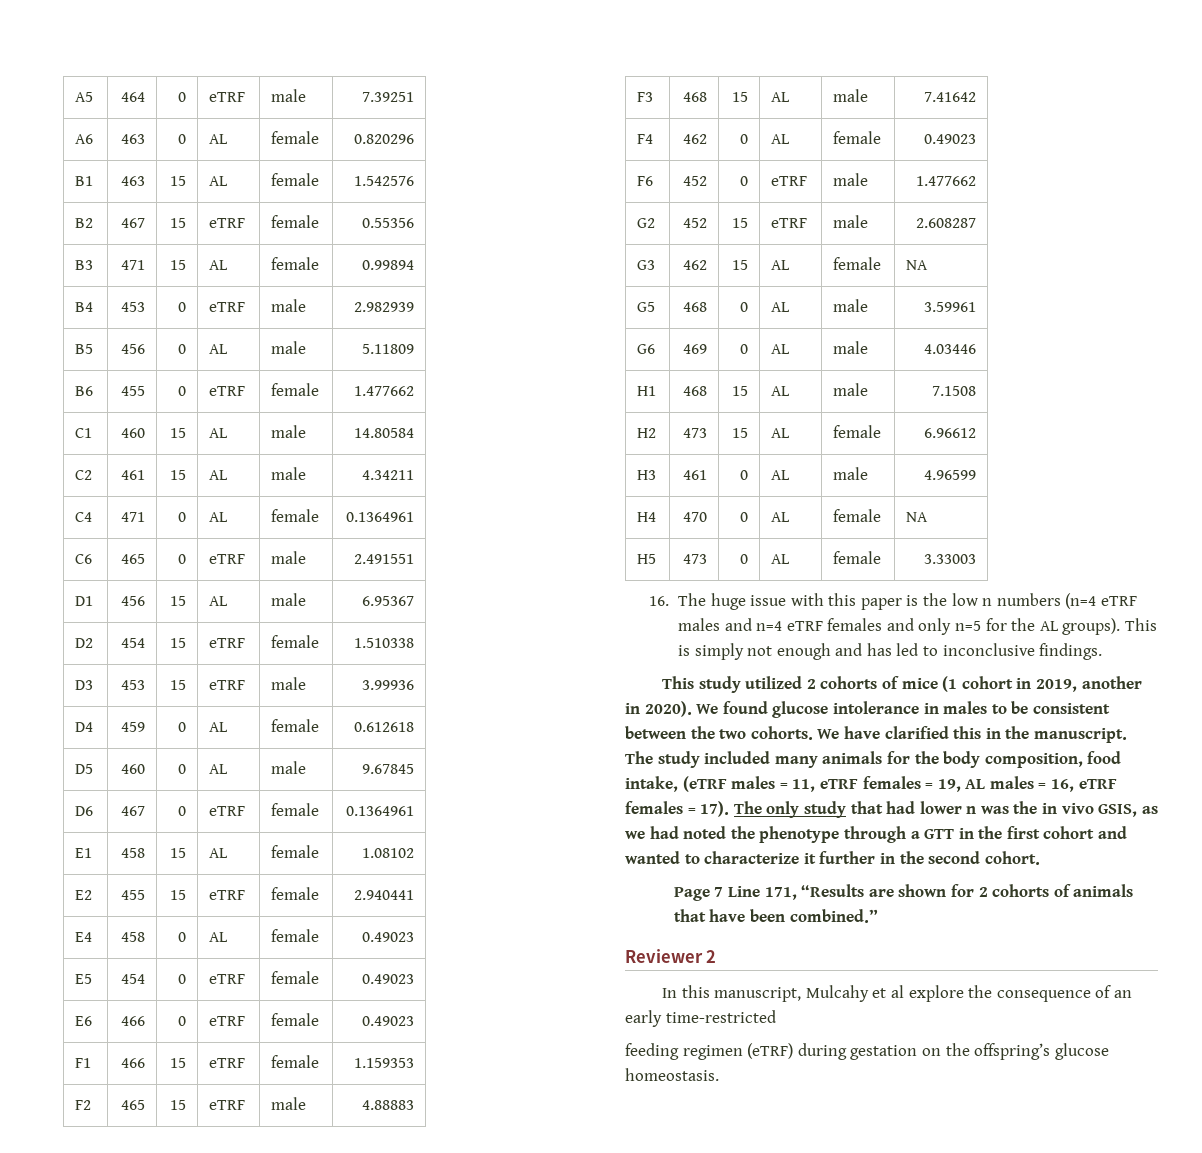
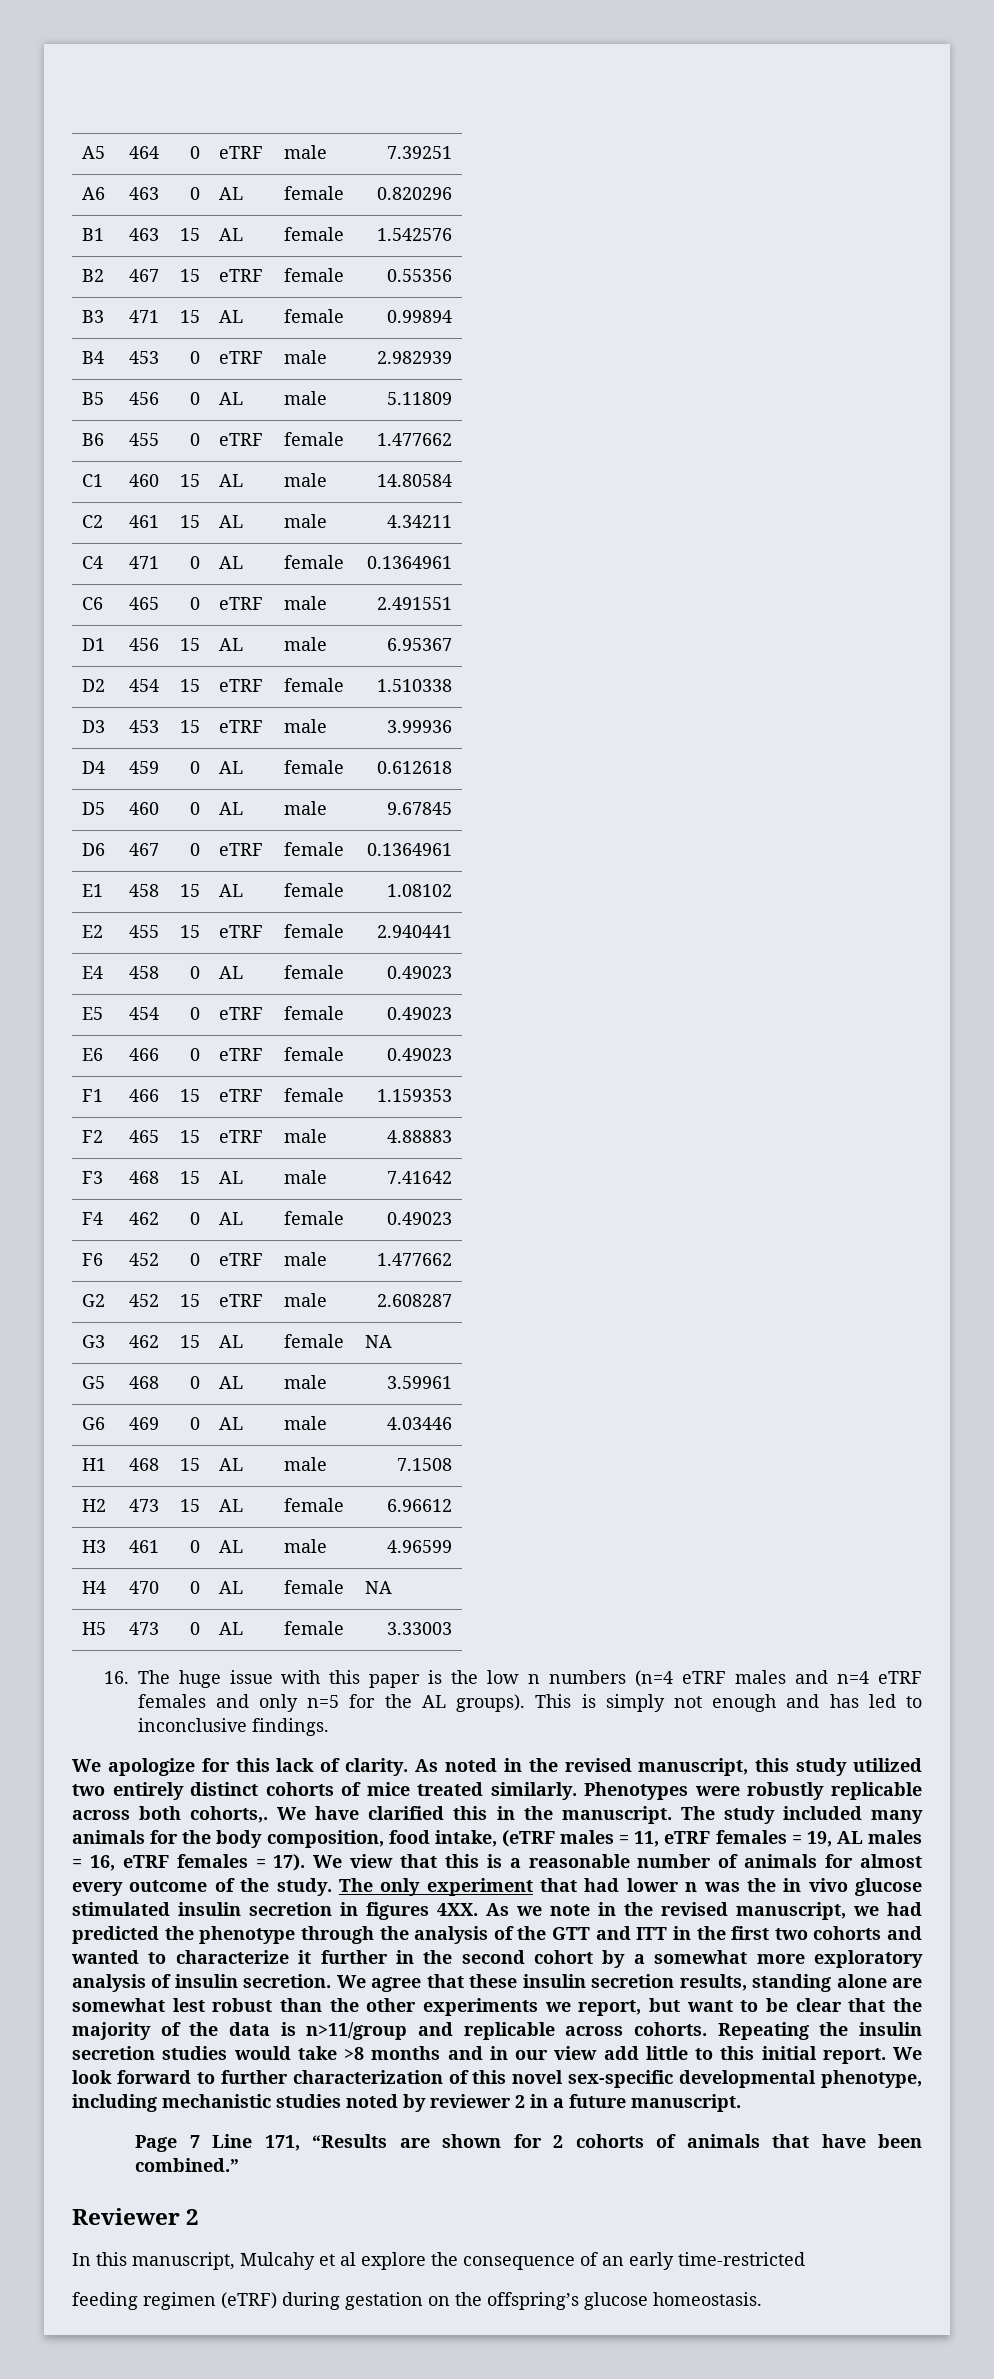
[662,676,1142,693] [625,701,1110,718] [625,726,813,740] This study utilized 2 cohorts of mice (1 cohort in 2019, another in 2020). We found glucose intolerance in males to be consistent between the two cohorts. -> [72,1758,923,1776] [72,1782,922,1800] [72,1806,269,1823] We apologize for this lack of clarity. As noted in the revised manuscript, this study utilized two entirely distinct cohorts of mice treated similarly. Phenotypes were robustly replicable across both cohorts,.
(730, 809) none -> [313,1854,922,1868] [72,1878,332,1896] We view that this is a reasonable number of animals for almost every outcome of the study.
[803,801,846,818] study -> [426,1878,533,1896] experiment
[1098,804,1158,817] GSIS, as -> [855,1878,922,1896] [72,1902,846,1920] glucose stimulated insulin secretion in figures 4XX. As we note in the revised manuscript,
[683,826,727,839] noted -> [72,1926,159,1944] predicted
[910,829,955,839] a GTT -> [379,1926,668,1944] the analysis of the GTT and ITT
[1043,826,1095,839] cohort -> [774,1926,882,1940] two cohorts
[984,851,1040,865] cohort. -> [534,1950,923,1968] [72,1974,922,1992] [72,1998,922,2016] [72,2022,922,2040] [72,2046,922,2064] [72,2070,922,2088] [72,2094,741,2112] cohort by a somewhat more exploratory analysis of insulin secretion. We agree that these insulin secretion results, standing alone are somewhat lest robust than the other experiments we report, but want to be clear that the majority of the data is n>11/group and replicable across cohorts. Repeating the insulin secretion studies would take >8 months and in our view add little to this initial report. We look forward to further characterization of this novel sex-specific developmental phenotype, including mechanistic studies noted by reviewer 2 in a future manuscript.

